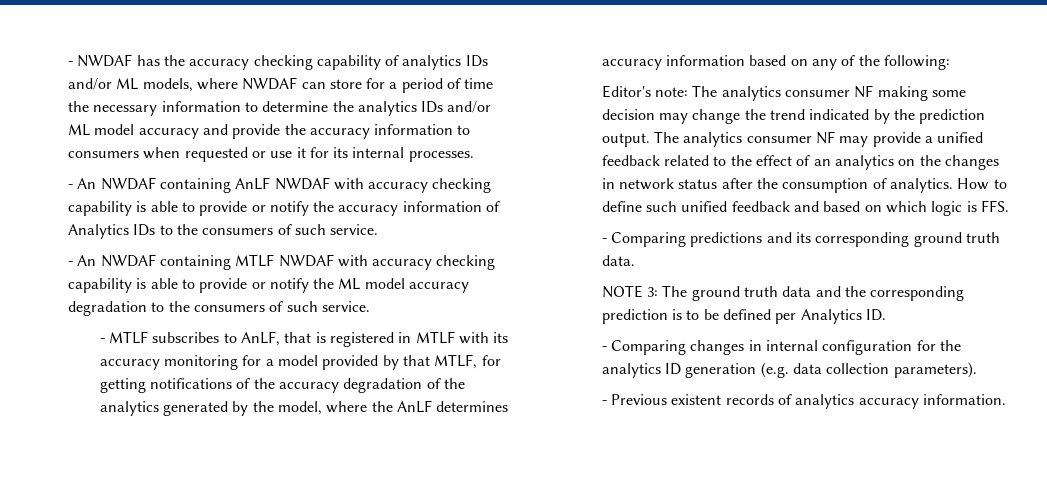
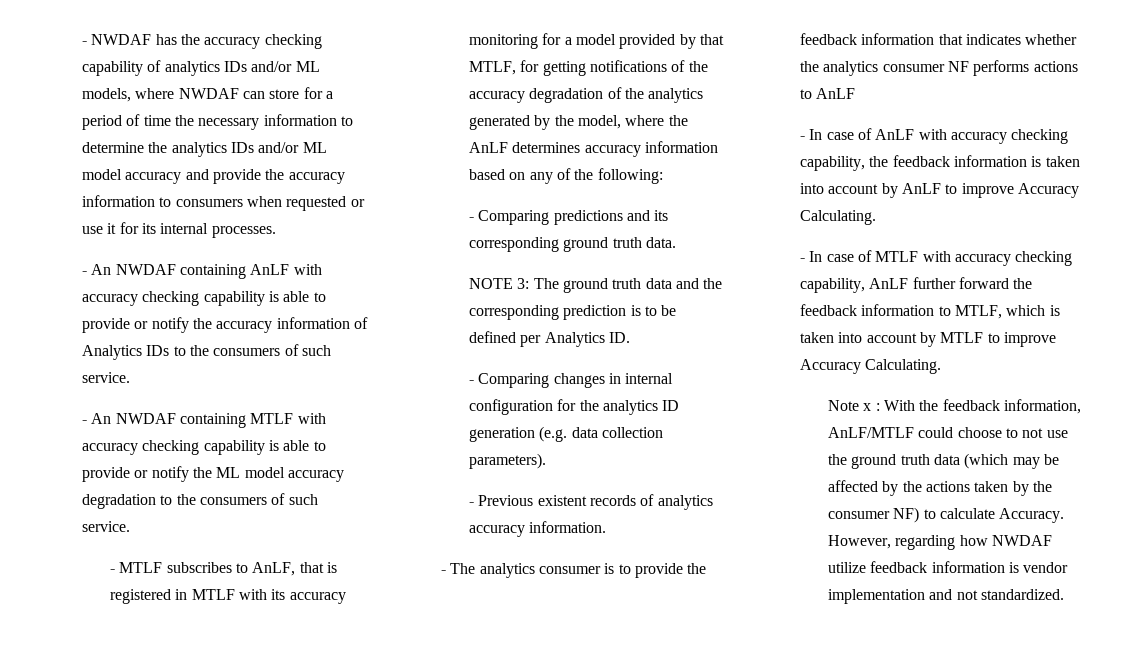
[274,177,330,190] NWDAF -> (290, 269) none
[278,254,334,267] NWDAF -> (294, 418) none
[601,85,967,101] [601,109,986,124] [601,131,984,147] [601,155,1000,170] [601,178,1007,193] [601,200,1010,216] // Editor's note: The analytics consumer NF making some decision may change the trend indicated by the prediction output. The analytics consumer NF may provide a unified feedback related to the effect of an analytics on the changes in network status after the consumption of analytics. How to define such unified feedback and based on which logic is FFS. -> (663, 176) none
(1007, 399) none -> [441,563,707,578] [800,33,1078,45] [800,60,1078,76] [800,88,856,99] [800,128,1069,144] [800,155,1080,171] [800,183,1079,198] [800,210,877,225] [800,250,1073,266] [800,277,1033,293] [800,304,1060,319] [800,332,1056,347] [800,359,942,374] [828,399,1081,414] [828,427,1068,438] [828,453,1059,469] [828,480,1052,496] [828,507,1065,523] [828,535,1053,550] [828,561,1069,573] [828,589,1065,604] // - The analytics consumer is to provide the feedback information that indicates whether the analytics consumer NF performs actions to AnLF // - In case of AnLF with accuracy checking capability, the feedback information is taken into account by AnLF to improve Accuracy Calculating. // - In case of MTLF with accuracy checking capability, AnLF further forward the feedback information to MTLF, which is taken into account by MTLF to improve Accuracy Calculating. // Note x : With the feedback information, AnLF/MTLF could choose to not use the ground truth data (which may be affected by the actions taken by the consumer NF) to calculate Accuracy. However, regarding how NWDAF utilize feedback information is vendor implementation and not standardized.

